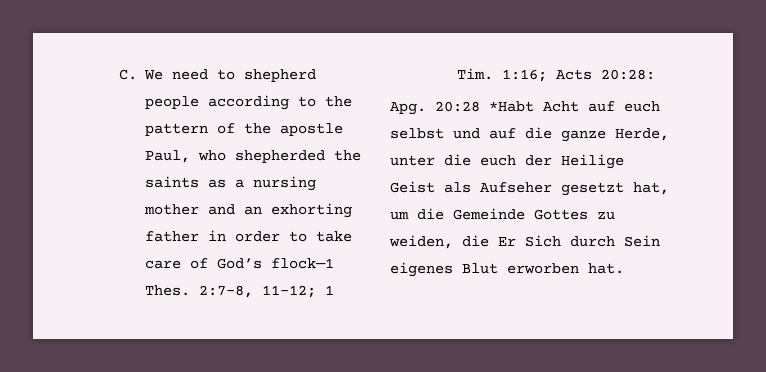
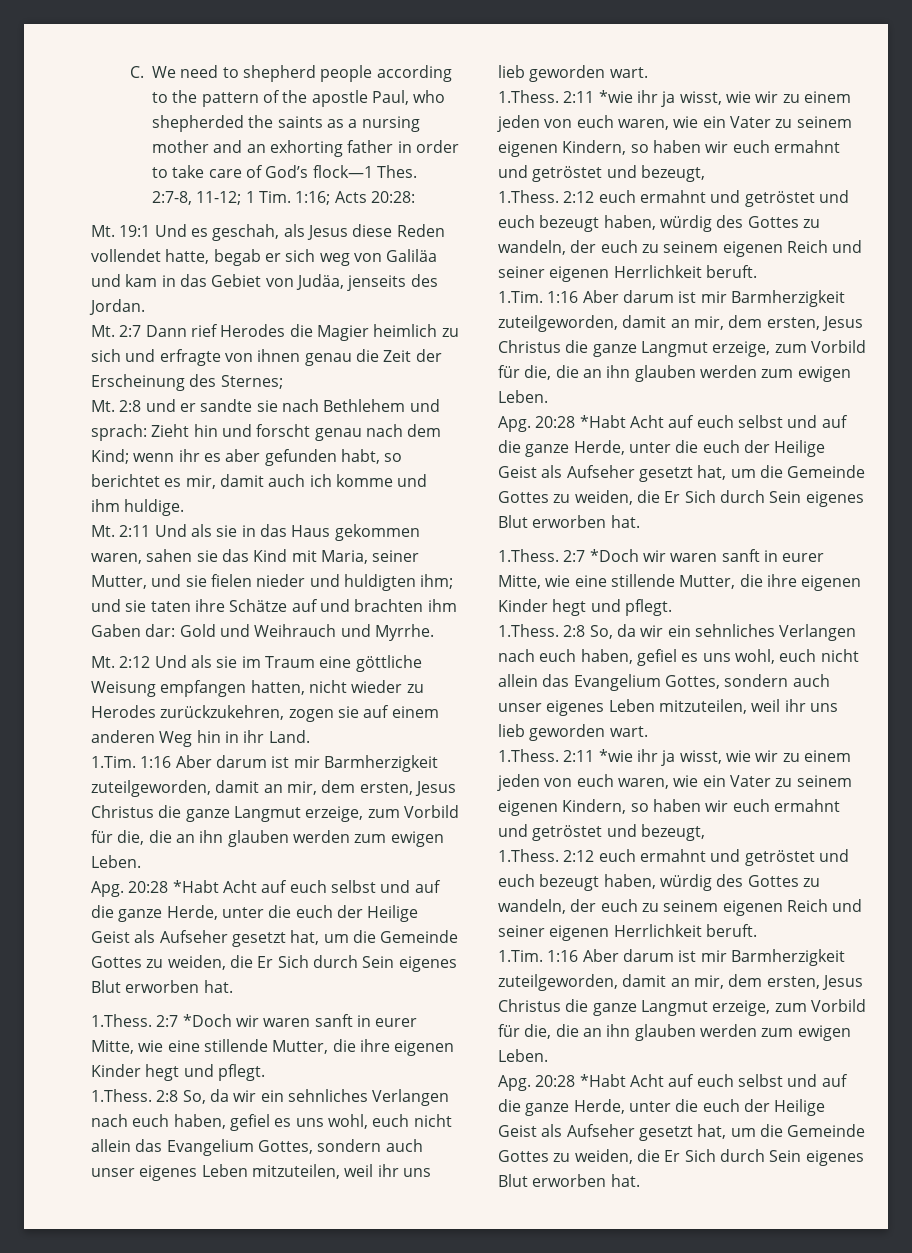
(655, 74) none -> [91,224,445,241] [91,249,438,266] [91,274,438,291] [89,299,145,315] [91,324,459,341] [91,349,442,366] [91,374,283,391] [91,399,440,412] [91,424,442,441] [91,449,403,466] [91,474,428,489] [91,499,185,516] [91,524,420,541] [91,549,420,564] [91,574,454,591] [91,599,457,612] [91,624,434,641] [91,655,422,672] [91,680,424,697] [91,705,439,722] [91,730,310,747] [91,755,438,772] [91,780,456,797] [91,805,459,822] [91,830,444,847] [91,855,141,868] // Mt. 19:1 Und es geschah, als Jesus diese Reden vollendet hatte, begab er sich weg von Galiläa und kam in das Gebiet von Judäa, jenseits des Jordan. // Mt. 2:7 Dann rief Herodes die Magier heimlich zu sich und erfragte von ihnen genau die Zeit der Erscheinung des Sternes; // Mt. 2:8 und er sandte sie nach Bethlehem und sprach: Zieht hin und forscht genau nach dem Kind; wenn ihr es aber gefunden habt, so berichtet es mir, damit auch ich komme und ihm huldige. // Mt. 2:11 Und als sie in das Haus gekommen waren, sahen sie das Kind mit Maria, seiner Mutter, und sie fielen nieder und huldigten ihm; und sie taten ihre Schätze auf und brachten ihm Gaben dar: Gold und Weihrauch und Myrrhe. // Mt. 2:12 Und als sie im Traum eine göttliche Weisung empfangen hatten, nicht wieder zu Herodes zurückzukehren, zogen sie auf einem anderen Weg hin in ihr Land. // 1.Tim. 1:16 Aber darum ist mir Barmherzigkeit zuteilgeworden, damit an mir, dem ersten, Jesus Christus die ganze Langmut erzeige, zum Vorbild für die, die an ihn glauben werden zum ewigen Leben.
(624, 268) none -> [91,1014,418,1027] [91,1039,455,1056] [91,1064,265,1081] [91,1089,450,1106] [91,1114,452,1131] [91,1139,423,1156] [91,1164,431,1181] [498,65,648,82] [498,90,851,107] [497,115,852,132] [498,140,840,157] [498,165,705,182] [498,190,849,207] [498,215,820,232] [498,240,863,257] [498,265,757,282] [498,290,845,307] [498,315,863,332] [498,340,866,357] [498,365,851,382] [498,390,548,403] [498,415,848,432] [498,440,826,457] [498,465,866,482] [498,490,864,507] [498,515,640,528] [498,549,825,562] [498,574,862,591] [498,599,672,616] [498,624,857,641] [498,649,859,666] [498,674,830,691] [498,699,838,716] [498,724,648,741] [498,749,851,766] [497,774,852,791] [498,799,840,816] [498,824,705,841] [498,849,849,866] [498,874,820,891] [498,899,863,916] [498,924,757,941] [498,949,845,966] [498,974,863,991] [498,999,866,1016] [498,1024,851,1041] [498,1049,548,1062] [498,1074,848,1091] [498,1099,826,1116] [498,1124,866,1141] [498,1149,864,1166] [498,1174,640,1187] // 1.Thess. 2:7 *Doch wir waren sanft in eurer Mitte, wie eine stillende Mutter, die ihre eigenen Kinder hegt und pflegt. // 1.Thess. 2:8 So, da wir ein sehnliches Verlangen nach euch haben, gefiel es uns wohl, euch nicht allein das Evangelium Gottes, sondern auch unser eigenes Leben mitzuteilen, weil ihr uns lieb geworden wart. // 1.Thess. 2:11 *wie ihr ja wisst, wie wir zu einem jeden von euch waren, wie ein Vater zu seinem eigenen Kindern, so haben wir euch ermahnt und getröstet und bezeugt, // 1.Thess. 2:12 euch ermahnt und getröstet und euch bezeugt haben, würdig des Gottes zu wandeln, der euch zu seinem eigenen Reich und seiner eigenen Herrlichkeit beruft. // 1.Tim. 1:16 Aber darum ist mir Barmherzigkeit zuteilgeworden, damit an mir, dem ersten, Jesus Christus die ganze Langmut erzeige, zum Vorbild für die, die an ihn glauben werden zum ewigen Leben. // Apg. 20:28 *Habt Acht auf euch selbst und auf die ganze Herde, unter die euch der Heilige Geist als Aufseher gesetzt hat, um die Gemeinde Gottes zu weiden, die Er Sich durch Sein eigenes Blut erworben hat. // 1.Thess. 2:7 *Doch wir waren sanft in eurer Mitte, wie eine stillende Mutter, die ihre eigenen Kinder hegt und pflegt. // 1.Thess. 2:8 So, da wir ein sehnliches Verlangen nach euch haben, gefiel es uns wohl, euch nicht allein das Evangelium Gottes, sondern auch unser eigenes Leben mitzuteilen, weil ihr uns lieb geworden wart. // 1.Thess. 2:11 *wie ihr ja wisst, wie wir zu einem jeden von euch waren, wie ein Vater zu seinem eigenen Kindern, so haben wir euch ermahnt und getröstet und bezeugt, // 1.Thess. 2:12 euch ermahnt und getröstet und euch bezeugt haben, würdig des Gottes zu wandeln, der euch zu seinem eigenen Reich und seiner eigenen Herrlichkeit beruft. // 1.Tim. 1:16 Aber darum ist mir Barmherzigkeit zuteilgeworden, damit an mir, dem ersten, Jesus Christus die ganze Langmut erzeige, zum Vorbild für die, die an ihn glauben werden zum ewigen Leben. // Apg. 20:28 *Habt Acht auf euch selbst und auf die ganze Herde, unter die euch der Heilige Geist als Aufseher gesetzt hat, um die Gemeinde Gottes zu weiden, die Er Sich durch Sein eigenes Blut erworben hat.

